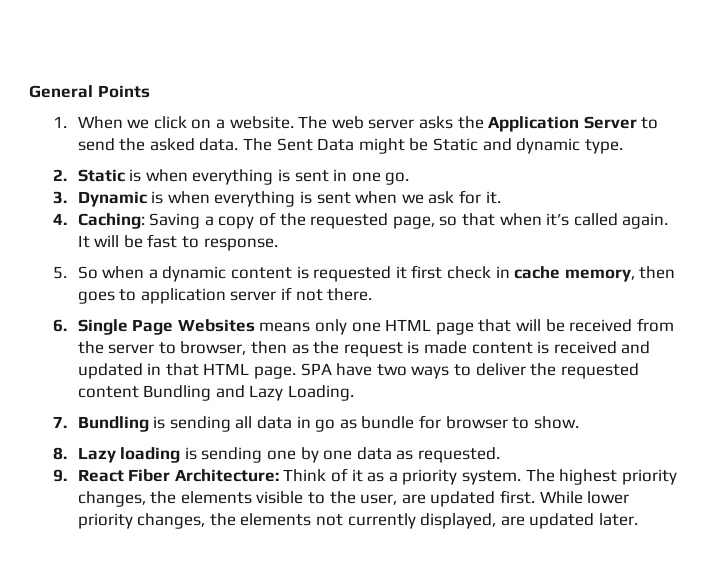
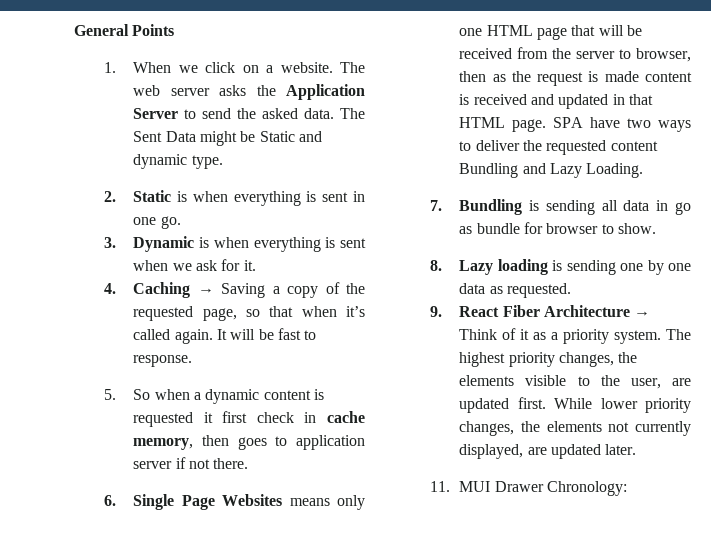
[77,213,145,229] Caching: -> [133,282,214,298] Caching →
[174,469,279,482] Architecture: -> [543,305,651,317] Architecture →
(638, 519) none -> [429,481,627,496] // 11. MUI Drawer Chronology:

